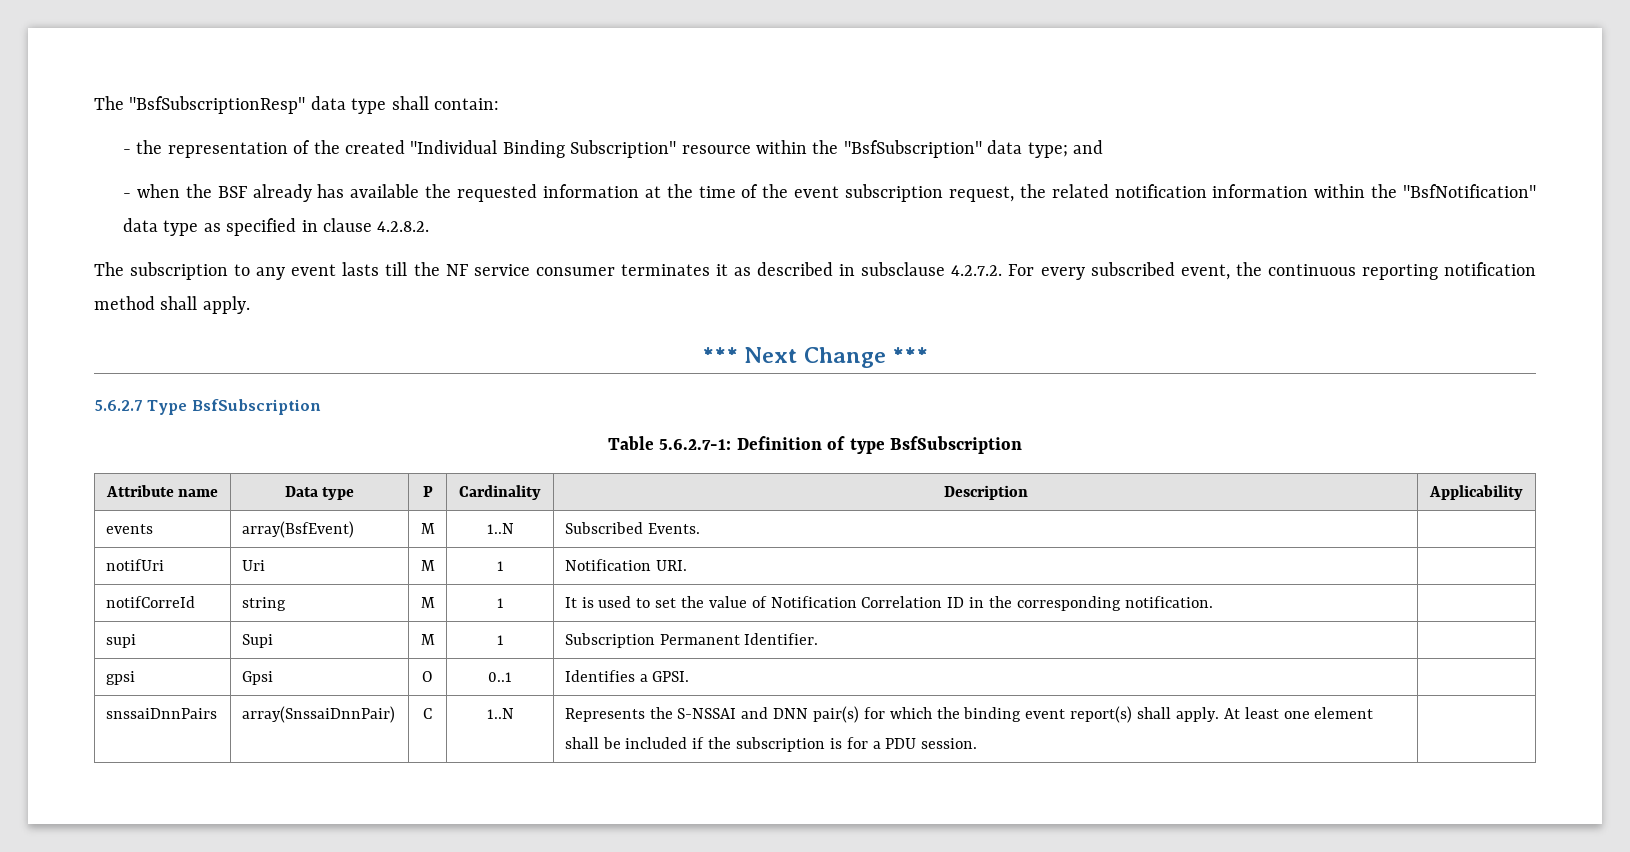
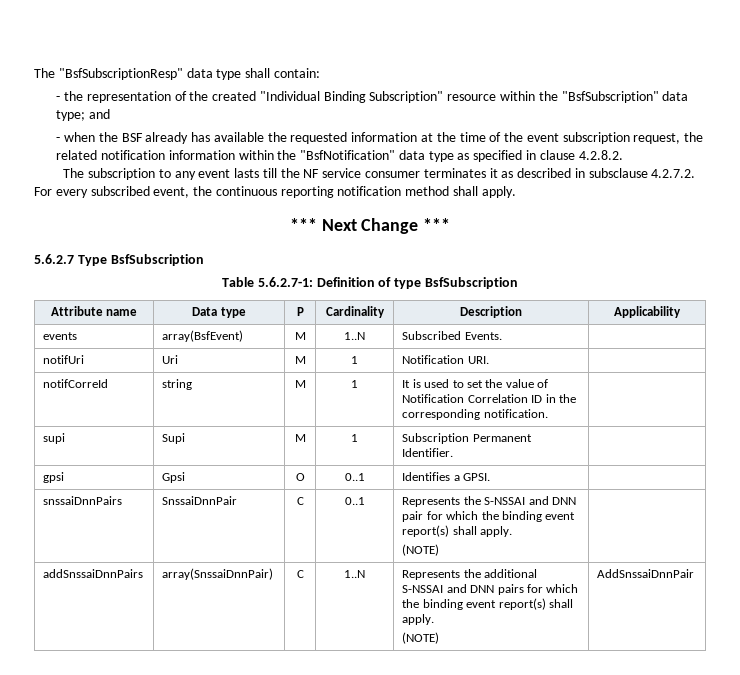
(217, 713) none -> [162,496,238,505] [296,497,304,505] [344,497,365,505] [402,496,576,507] [402,511,576,522] [402,525,513,537] [402,544,440,556] [43,569,144,578] | SnssaiDnnPair | C | 0..1 | Represents the S-NSSAI and DNN pair for which the binding event report(s) shall apply. // (NOTE) | // addSnssaiDnnPairs
[677,706,1374,723] [564,737,978,752] S-NSSAI and DNN pair(s) for which the binding event report(s) shall apply. At least one element shall be included if the subscription is for a PDU session. | -> [484,569,538,578] [402,584,579,595] [402,598,573,610] [402,614,435,625] [402,632,440,644] [597,569,695,578] additional S-NSSAI and DNN pairs for which the binding event report(s) shall apply. // (NOTE) | AddSnssaiDnnPair

